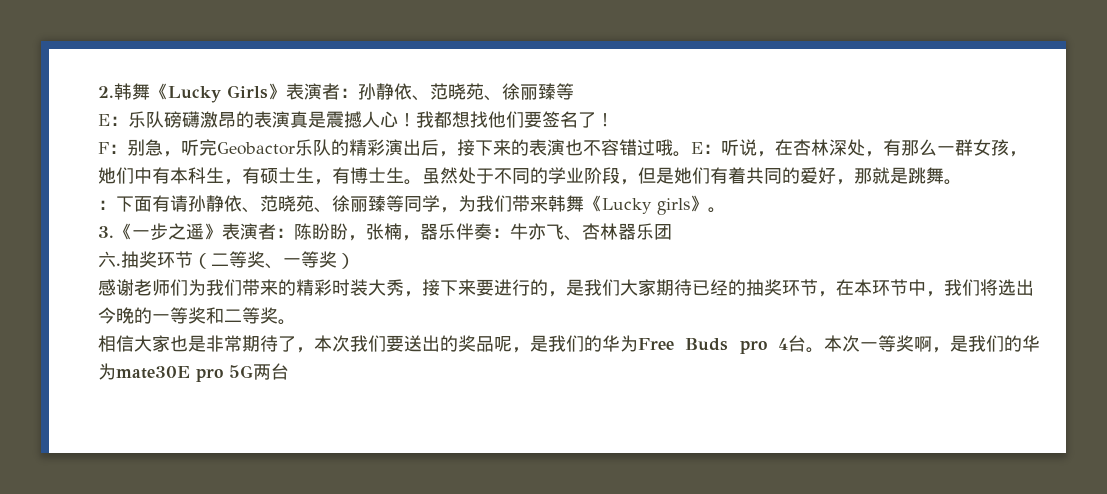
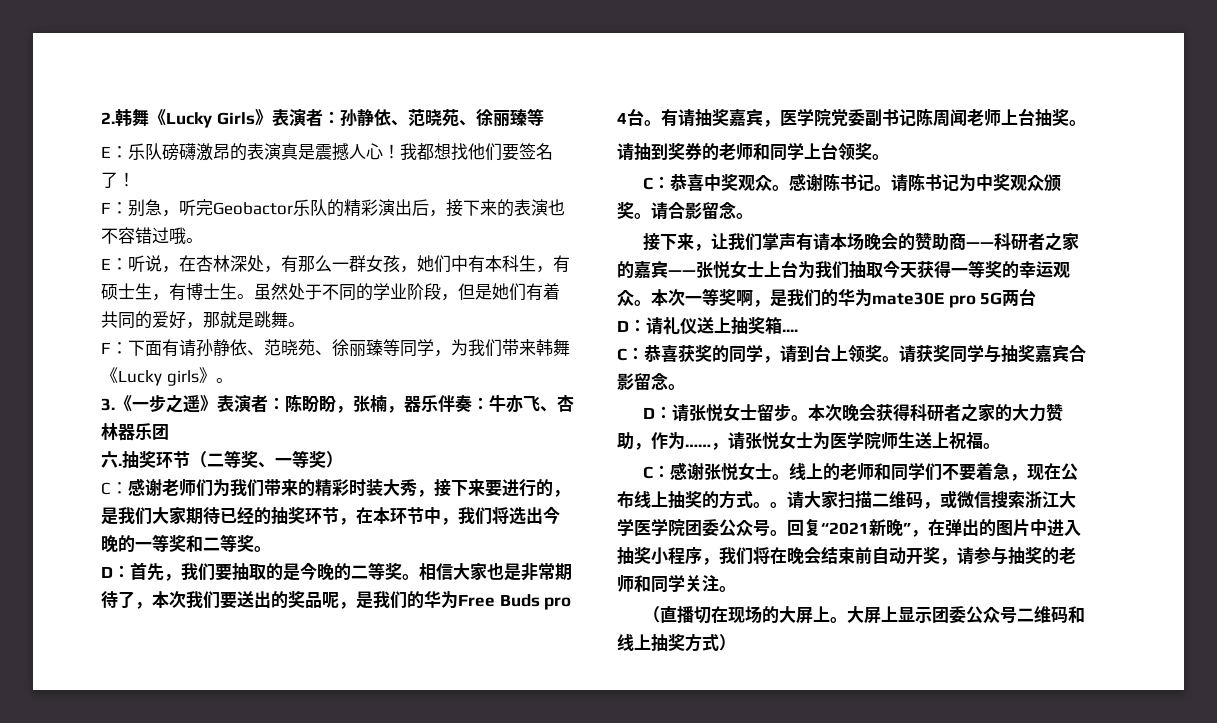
(691, 154) none -> (203, 240) //
(962, 182) none -> [101,342,111,354] F
(355, 261) none -> [101,482,128,495] C：
(296, 322) none -> [101,562,419,581] D：首先，我们要抽取的是今晚的二等奖。
(825, 350) none -> [661,108,1086,127] [617,142,889,161] [642,173,1061,192] [617,201,753,220] [642,232,1079,251] [617,260,1070,279] [617,290,651,306] 有请抽奖嘉宾，医学院党委副书记陈周闻老师上台抽奖。 // 请抽到奖券的老师和同学上台领奖。 // C：恭喜中奖观众。感谢陈书记。请陈书记为中奖观众颁奖。请合影留念。 // 接下来，让我们掌声有请本场晚会的赞助商——科研者之家的嘉宾——张悦女士上台为我们抽取今天获得一等奖的幸运观众。
(289, 371) none -> [617,316,798,335] [617,344,1086,363] [617,373,685,391] [642,403,1063,422] [617,431,1000,450] [642,462,1078,481] [617,490,1076,509] [617,518,1081,537] [617,546,1076,565] [617,574,736,593] [642,606,1085,624] [617,633,736,652] // D：请礼仪送上抽奖箱.... // C：恭喜获奖的同学，请到台上领奖。请获奖同学与抽奖嘉宾合影留念。 // D：请张悦女士留步。本次晚会获得科研者之家的大力赞助，作为……，请张悦女士为医学院师生送上祝福。 // C：感谢张悦女士。线上的老师和同学们不要着急，现在公布线上抽奖的方式。。请大家扫描二维码，或微信搜索浙江大学医学院团委公众号。回复“2021新晚”，在弹出的图片中进入抽奖小程序，我们将在晚会结束前自动开奖，请参与抽奖的老师和同学关注。 // （直播切在现场的大屏上。大屏上显示团委公众号二维码和线上抽奖方式）

